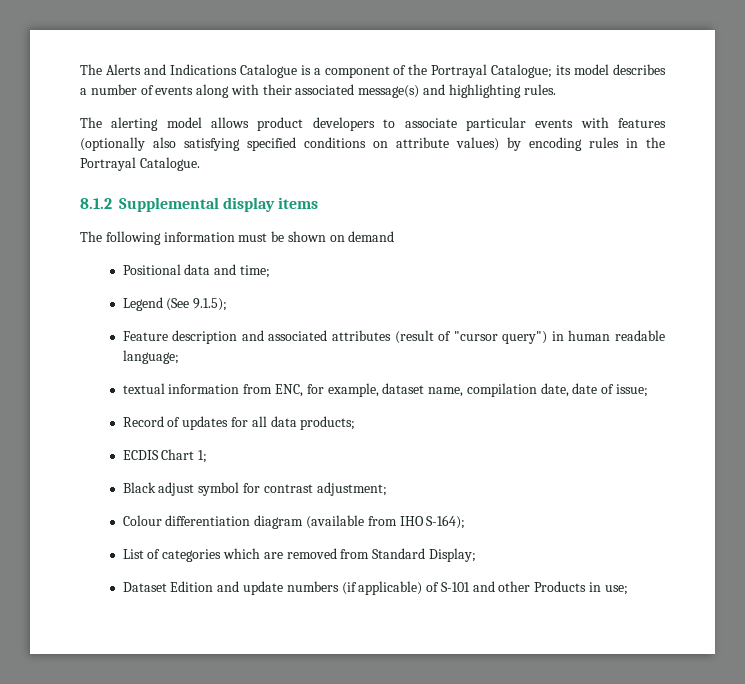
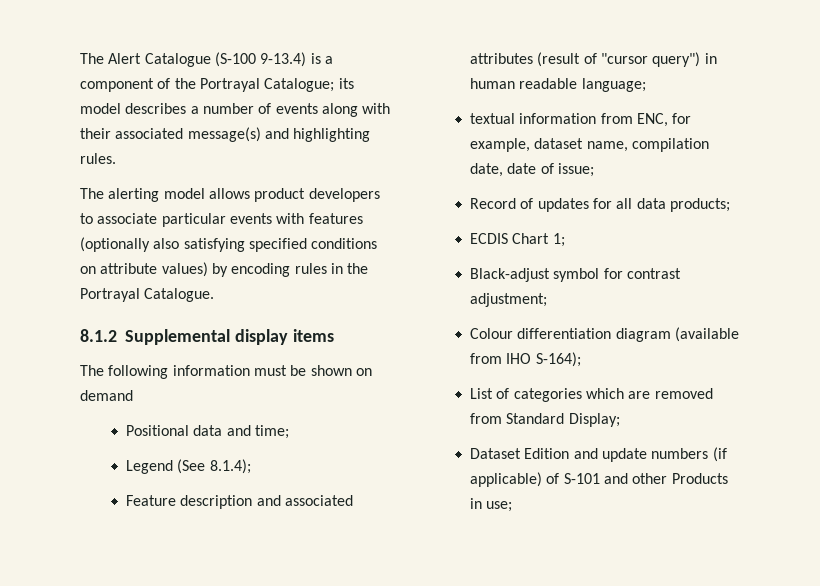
[80,64,297,78] The Alerts and Indications Catalogue -> [80,52,307,67] The Alert Catalogue (S-100 9-13.4)
[193,298,228,311] 9.1.5); -> [209,459,251,474] 8.1.4);
[122,482,195,496] Black adjust -> [470,268,551,282] Black-adjust

